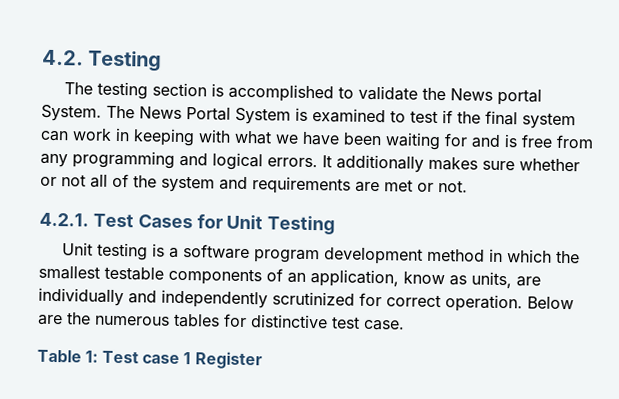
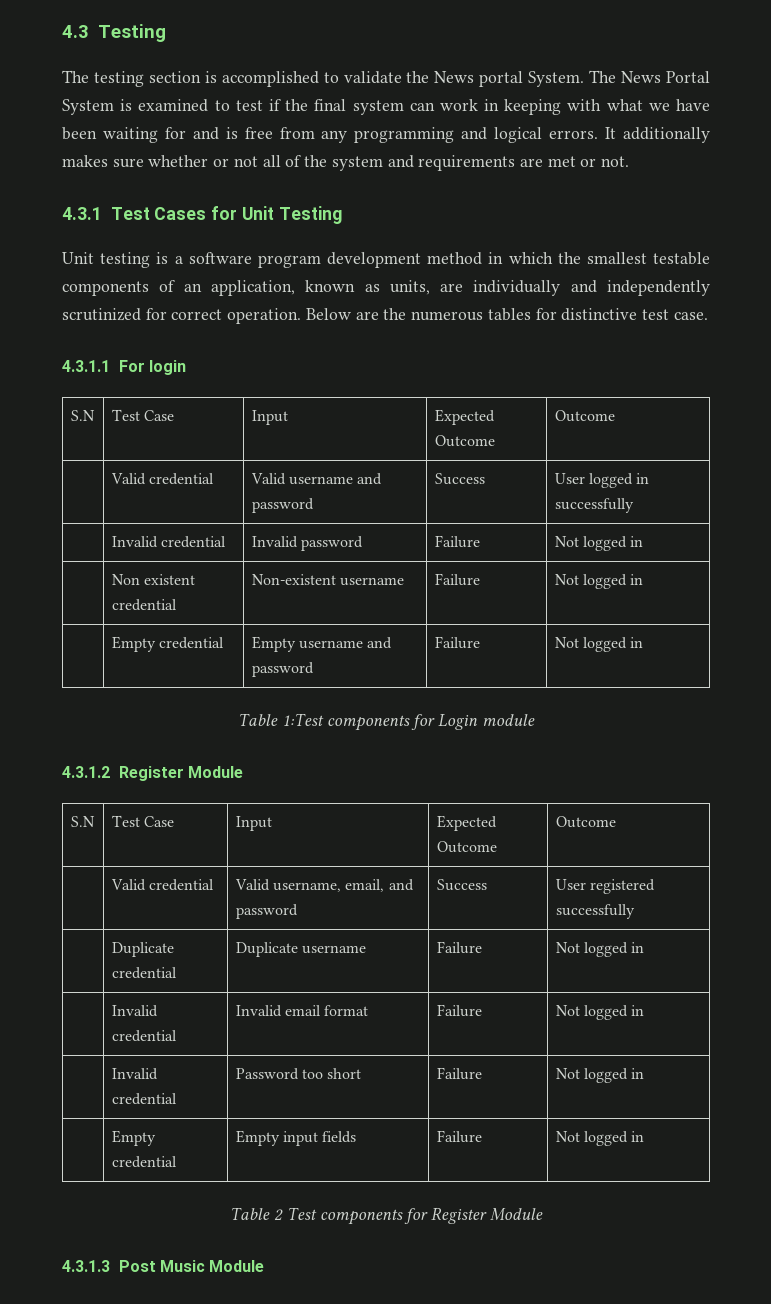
[42,49,84,66] 4.2. -> [62,25,89,38] 4.3
[39,212,89,227] 4.2.1. -> [62,207,102,220] 4.3.1
[403,271,445,285] know -> [305,280,356,292] known
[37,349,263,370] Table 1: Test case 1 Register -> [62,360,187,375] [70,410,95,421] [111,409,175,421] [251,410,288,425] [434,409,495,425] [434,435,495,447] [554,410,615,422] [110,473,215,485] [250,473,383,485] [251,498,314,513] [434,473,485,485] [554,473,650,488] [554,498,634,513] [111,536,227,548] [251,536,364,551] [434,535,480,548] [554,536,644,551] [111,574,196,585] [111,599,177,611] [251,574,405,586] [434,573,480,586] [554,574,644,589] [111,636,225,652] [251,636,393,652] [251,662,314,677] [434,636,480,649] [554,637,644,652] [238,713,535,731] [62,766,244,781] [70,816,95,827] [111,815,175,827] [235,816,272,831] [436,815,497,831] [436,841,497,853] [555,816,616,828] [110,879,215,891] [234,879,414,892] [235,904,298,919] [436,879,487,891] [555,879,656,894] [555,904,635,919] [111,942,174,957] [111,967,177,979] [235,942,367,957] [436,941,482,954] [555,942,645,957] [111,1005,158,1017] [111,1030,177,1042] [235,1005,369,1017] [436,1004,482,1017] [555,1005,645,1020] [111,1068,158,1080] [111,1093,177,1105] [235,1068,362,1080] [436,1067,482,1080] [555,1068,645,1083] [111,1130,156,1146] [111,1156,177,1168] [235,1130,357,1146] [436,1130,482,1143] [555,1131,645,1146] [230,1207,543,1225] [62,1260,265,1272] 4.3.1.1 For login // S.N | Test Case | Input | Expected Outcome | Outcome // | Valid credential | Valid username and password | Success | User logged in successfully // | Invalid credential | Invalid password | Failure | Not logged in // | Non existent credential | Non-existent username | Failure | Not logged in // | Empty credential | Empty username and password | Failure | Not logged in // Table 1:Test components for Login module // 4.3.1.2 Register Module // S.N | Test Case | Input | Expected Outcome | Outcome // | Valid credential | Valid username, email, and password | Success | User registered successfully // | Duplicate credential | Duplicate username | Failure | Not logged in // | Invalid credential | Invalid email format | Failure | Not logged in // | Invalid credential | Password too short | Failure | Not logged in // | Empty credential | Empty input fields | Failure | Not logged in // Table 2 Test components for Register Module // 4.3.1.3 Post Music Module

